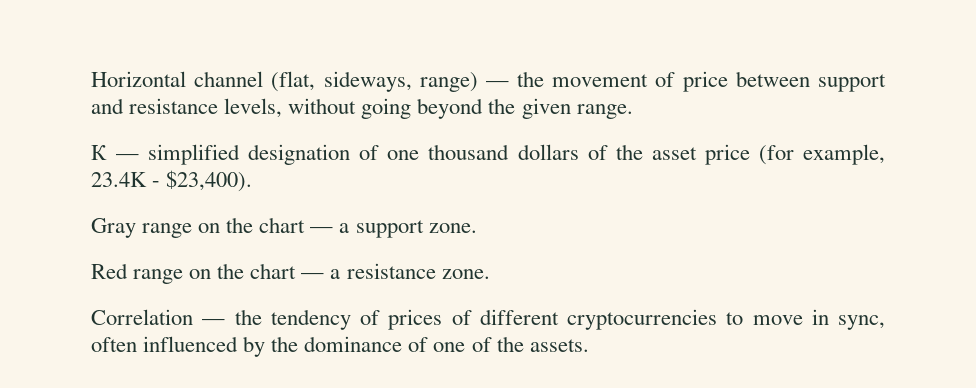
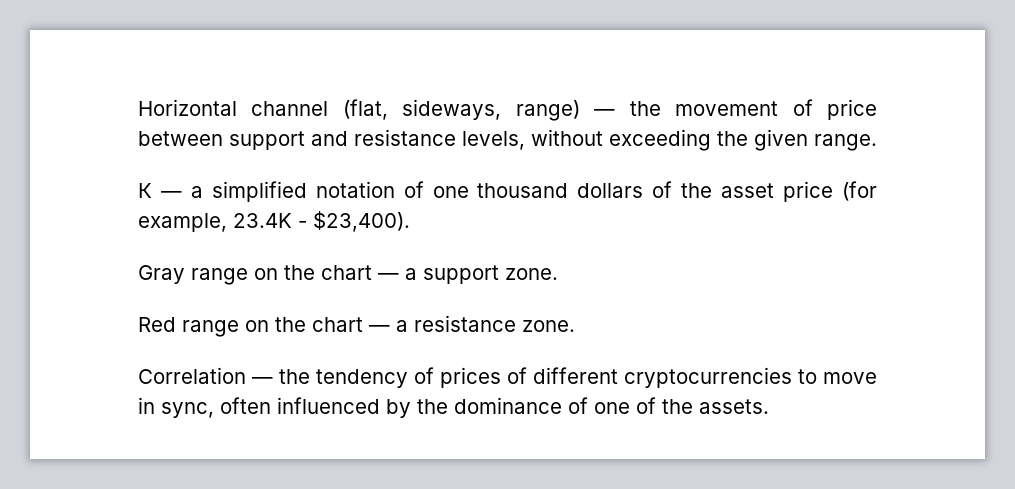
[361,98,484,119] going beyond -> [609,129,711,151] exceeding
[148,144,351,165] simplified designation -> [190,181,395,202] a simplified notation

